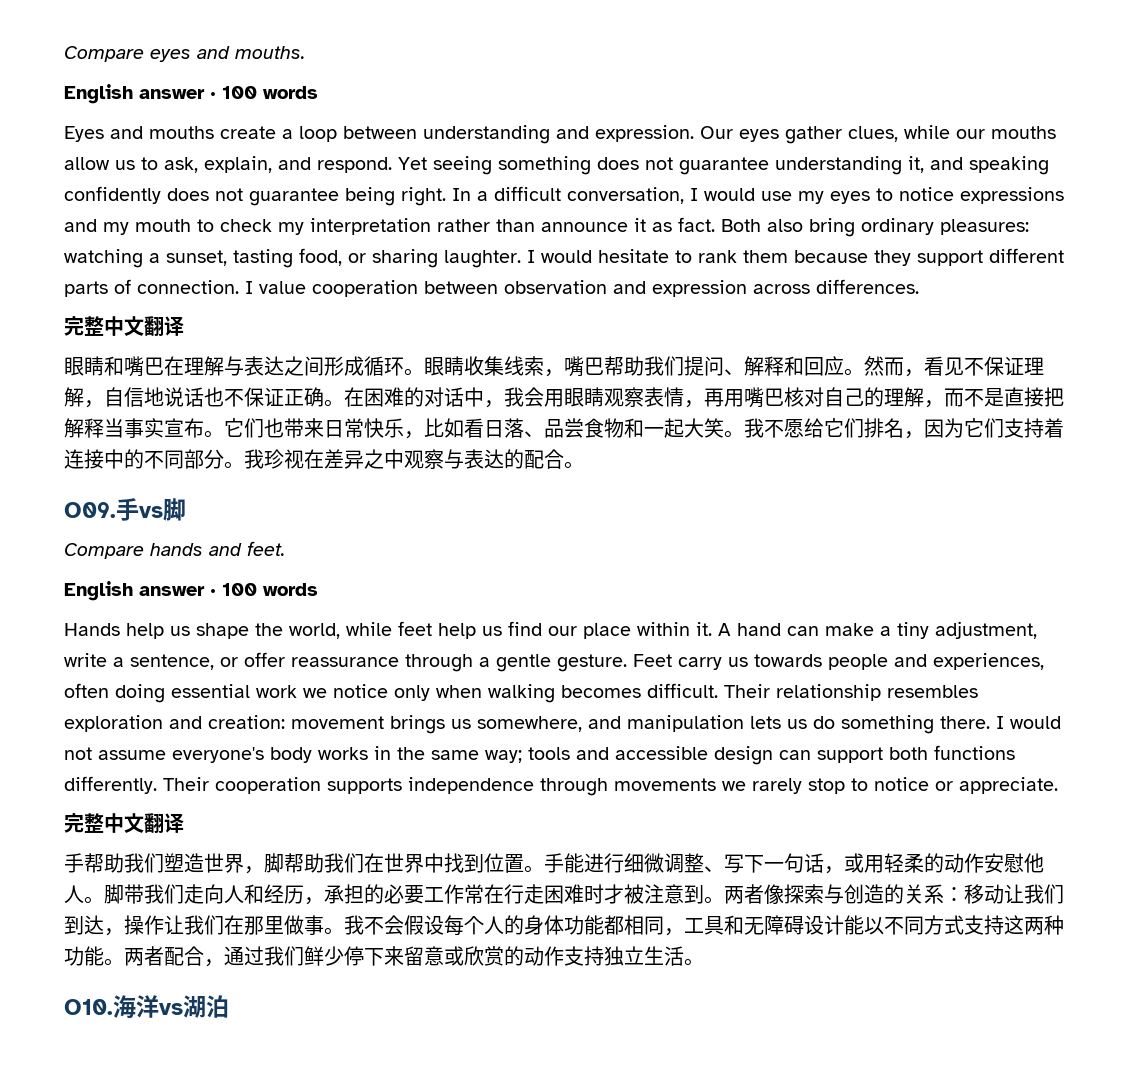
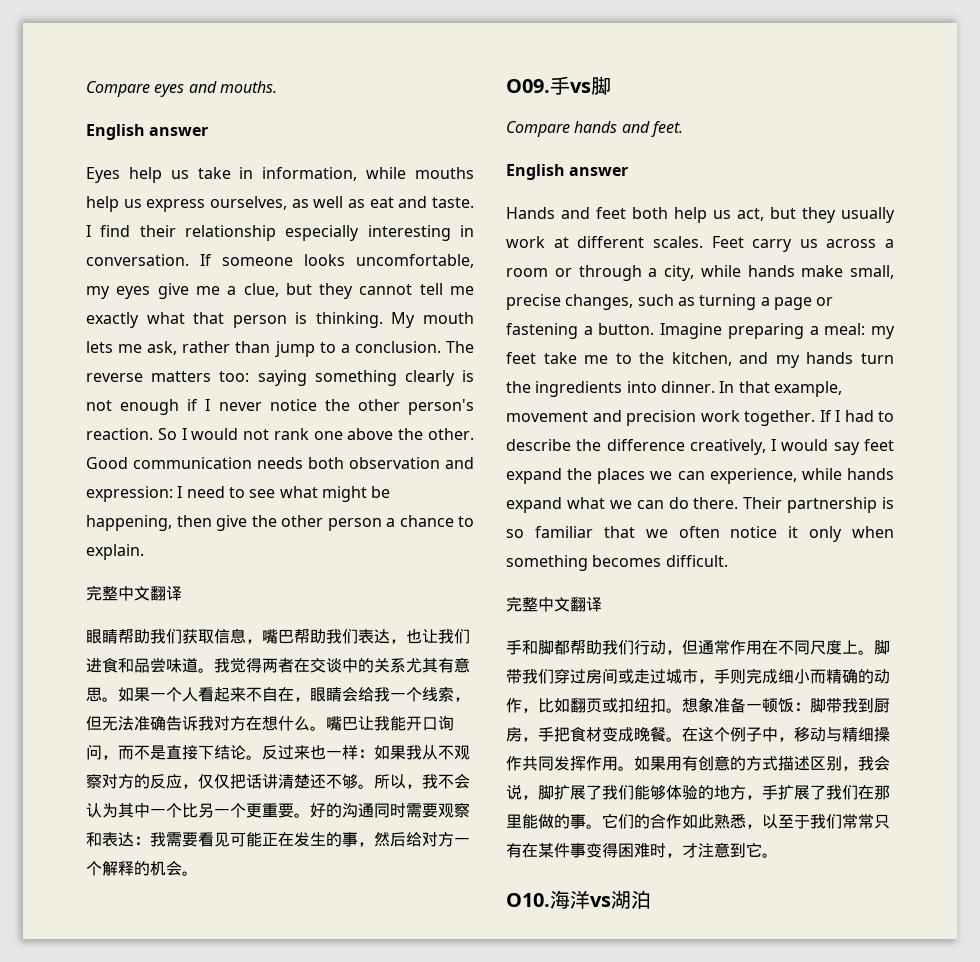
[210,86,318,99] [64,125,1056,144] [64,156,1049,175] [64,186,1064,206] [64,217,1029,237] [64,248,1064,268] [64,279,919,297] [64,316,184,336] [64,356,1044,377] [64,387,1064,408] [64,418,1064,439] [64,449,564,470] · 100 words // Eyes and mouths create a loop between understanding and expression. Our eyes gather clues, while our mouths allow us to ask, explain, and respond. Yet seeing something does not guarantee understanding it, and speaking confidently does not guarantee being right. In a difficult conversation, I would use my eyes to notice expressions and my mouth to check my interpretation rather than announce it as fact. Both also bring ordinary pleasures: watching a sunset, tasting food, or sharing laughter. I would hesitate to rank them because they support different parts of connection. I value cooperation between observation and expression across differences. // 完整中文翻译 // 眼睛和嘴巴在理解与表达之间形成循环。眼睛收集线索，嘴巴帮助我们提问、解释和回应。然而，看见不保证理解，自信地说话也不保证正确。在困难的对话中，我会用眼睛观察表情，再用嘴巴核对自己的理解，而不是直接把解释当事实宣布。它们也带来日常快乐，比如看日落、品尝食物和一起大笑。我不愿给它们排名，因为它们支持着连接中的不同部分。我珍视在差异之中观察与表达的配合 -> [86,167,474,183] [86,196,475,212] [86,225,474,241] [86,254,474,268] [86,283,475,299] [86,312,474,328] [86,341,474,357] [86,370,475,386] [86,399,474,415] [86,428,474,440] [86,457,474,469] [86,486,391,502] [86,515,474,531] [86,544,144,560] [86,585,182,601] [86,628,470,644] [86,657,470,673] [86,686,470,702] [86,715,454,731] [86,744,470,760] [86,773,470,789] [86,802,470,818] [86,831,470,847] [86,860,182,876] // Eyes help us take in information, while mouths help us express ourselves, as well as eat and taste. I find their relationship especially interesting in conversation. If someone looks uncomfortable, my eyes give me a clue, but they cannot tell me exactly what that person is thinking. My mouth lets me ask, rather than jump to a conclusion. The reverse matters too: saying something clearly is not enough if I never notice the other person's reaction. So I would not rank one above the other. Good communication needs both observation and expression: I need to see what might be happening, then give the other person a chance to explain. // 完整中文翻译 // 眼睛帮助我们获取信息，嘴巴帮助我们表达，也让我们进食和品尝味道。我觉得两者在交谈中的关系尤其有意思。如果一个人看起来不自在，眼睛会给我一个线索，但无法准确告诉我对方在想什么。嘴巴让我能开口询问，而不是直接下结论。反过来也一样：如果我从不观察对方的反应，仅仅把话讲清楚还不够。所以，我不会认为其中一个比另一个更重要。好的沟通同时需要观察和表达：我需要看见可能正在发生的事，然后给对方一个解释的机会
[210,583,318,596] [64,621,1037,639] [64,652,1044,672] [64,683,388,703] · 100 words // Hands help us shape the world, while feet help us find our place within it. A hand can make a tiny adjustment, write a sentence, or offer reassurance through a gentle gesture. Feet carry us towards people and experiences, often doing essential work we notice -> [506,207,895,223] [506,236,894,252] [506,265,894,281] [506,294,834,310] [506,323,895,339] [506,352,894,368] [506,381,842,397] [506,410,894,426] [506,439,894,455] [506,468,894,484] [506,497,894,513] [506,526,799,538] // Hands and feet both help us act, but they usually work at different scales. Feet carry us across a room or through a city, while hands make small, precise changes, such as turning a page or fastening a button. Imagine preparing a meal: my feet take me to the kitchen, and my hands turn the ingredients into dinner. In that example, movement and precision work together. If I had to describe the difference creatively, I would say feet expand the places we can experience, while hands expand what we can do there. Their partnership is so familiar that we often notice it
[488,684,555,703] walking -> [506,555,588,571] something
[724,684,978,701] [64,715,1061,734] [64,745,1015,765] [64,776,1058,796] Their relationship resembles exploration and creation: movement brings us somewhere, and manipulation lets us do something there. I would not assume everyone's body works in the same way; tools and accessible design can support both functions differently. Their cooperation supports independence through movements we rarely stop to notice or appreciate. -> (728, 561) none
[84,853,1044,874] [64,884,1064,905] [64,915,1064,936] [64,946,684,967] 帮助我们塑造世界，脚帮助我们在世界中找到位置。手能进行细微调整、写下一句话，或用轻柔的动作安慰他人。脚带我们走向人和经历，承担的必要工作常在行走困难时才被注意到。两者像探索与创造的关系：移动让我们到达，操作让我们在那里做事。我不会假设每个人的身体功能都相同，工具和无障碍设计能以不同方式支持这两种功能。两者配合，通过我们鲜少停下来留意或欣赏的动作支持独立生活 -> [522,640,890,655] [506,668,890,684] [506,697,890,713] [506,726,890,742] [506,755,890,771] [506,784,890,800] [506,813,890,829] [506,842,762,858] 和脚都帮助我们行动，但通常作用在不同尺度上。脚带我们穿过房间或走过城市，手则完成细小而精确的动作，比如翻页或扣纽扣。想象准备一顿饭：脚带我到厨房，手把食材变成晚餐。在这个例子中，移动与精细操作共同发挥作用。如果用有创意的方式描述区别，我会说，脚扩展了我们能够体验的地方，手扩展了我们在那里能做的事。它们的合作如此熟悉，以至于我们常常只有在某件事变得困难时，才注意到它

